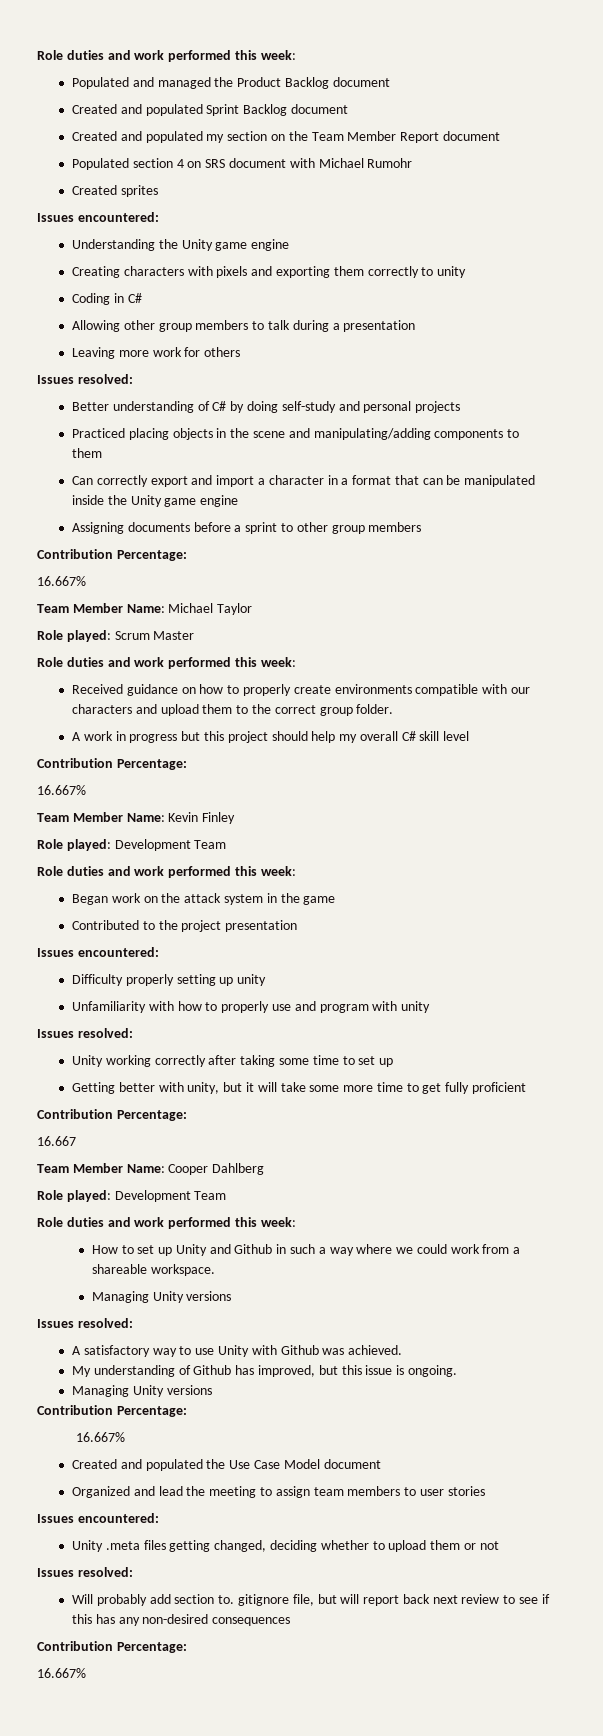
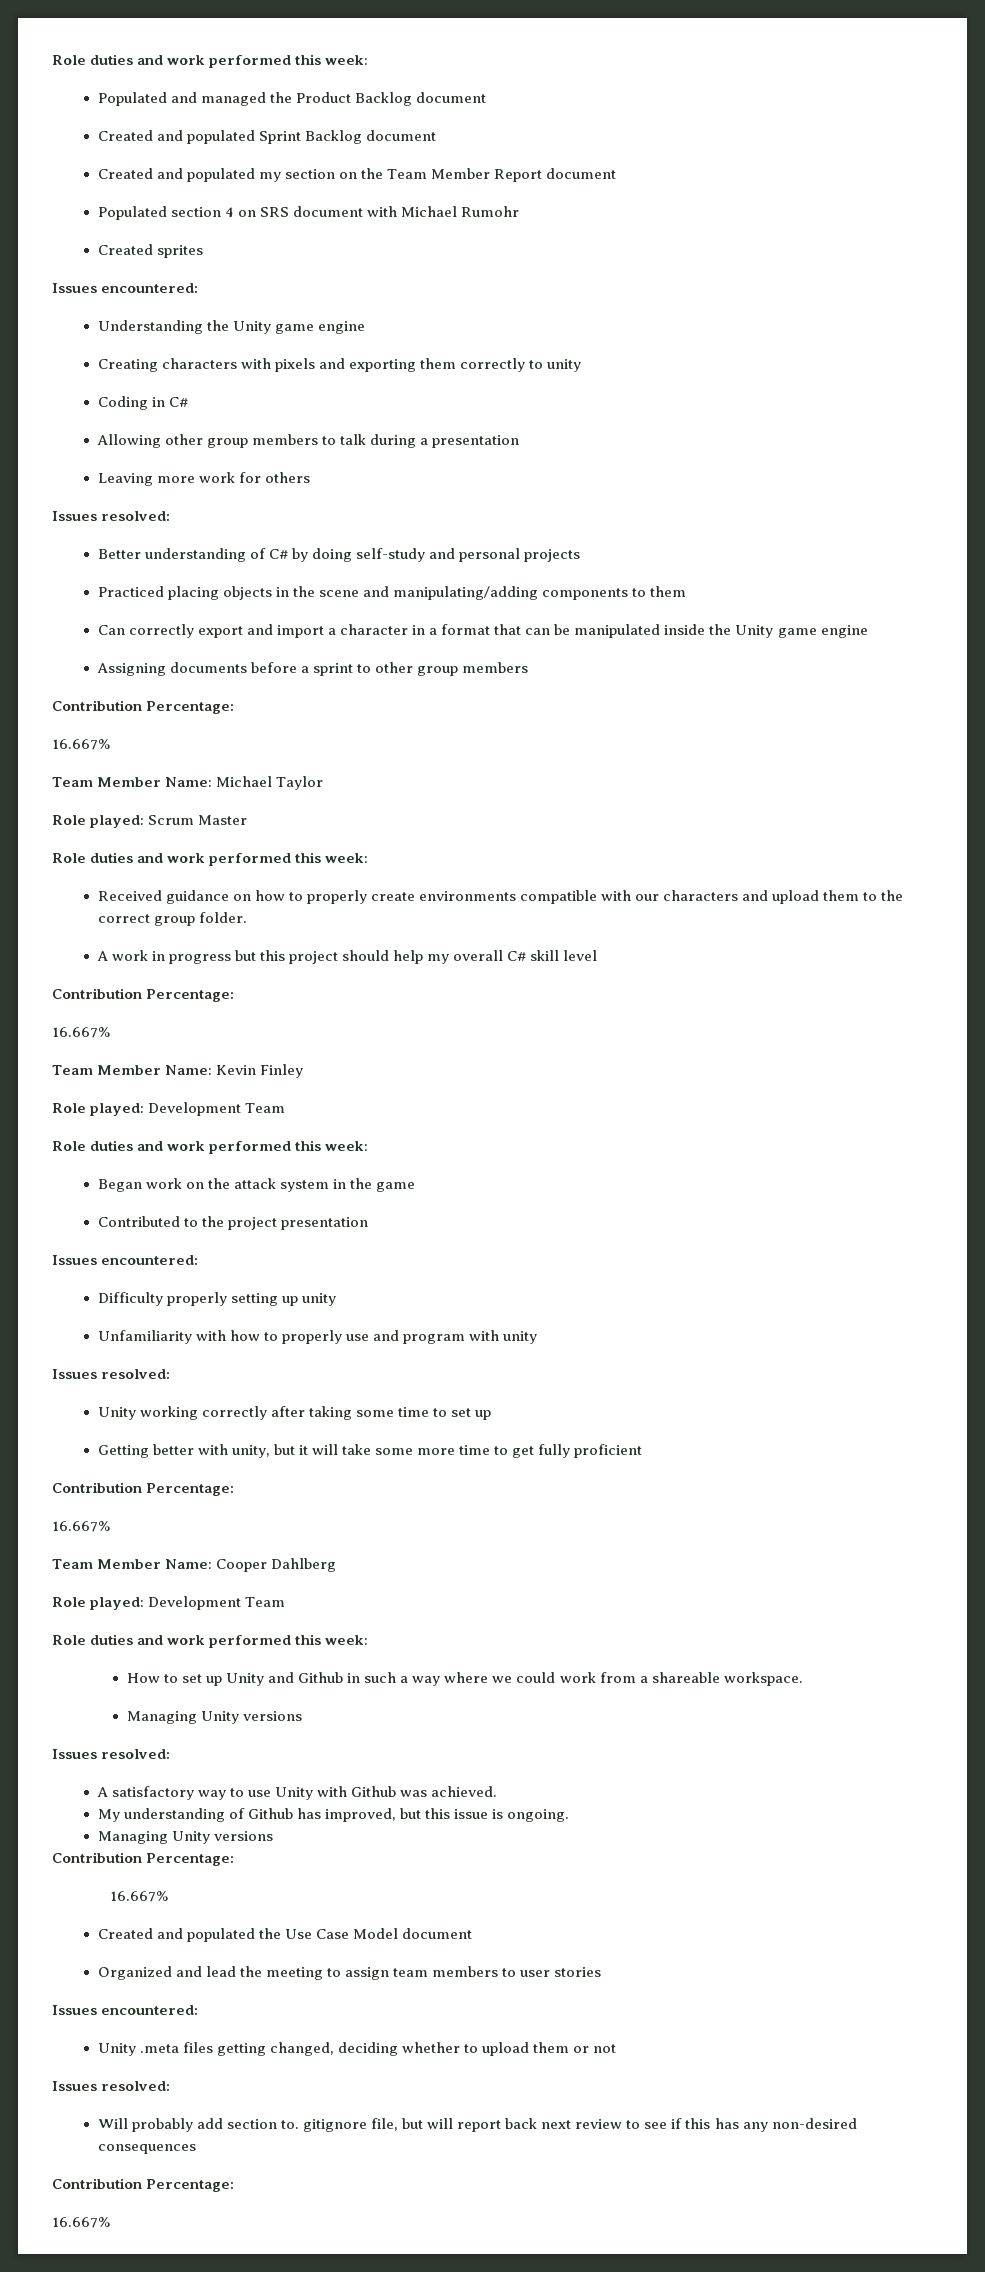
[37,1136,76,1146] 16.667 -> [52,1521,110,1532] 16.667%

